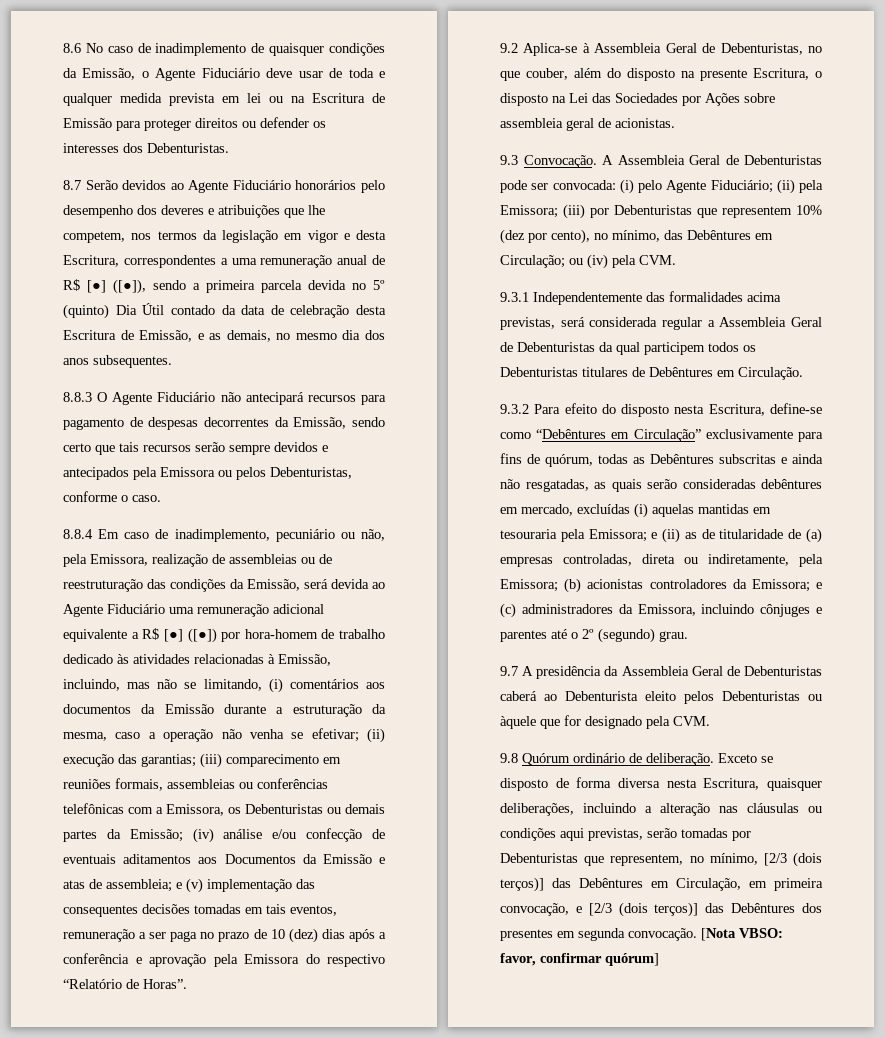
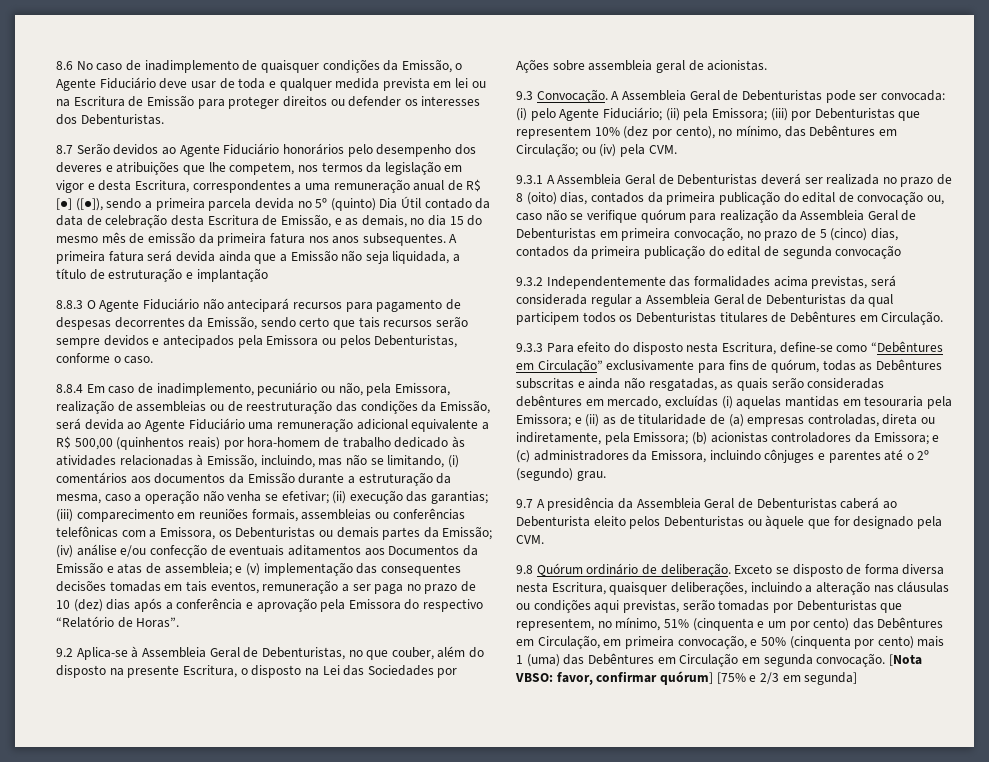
[295,330,385,340] [63,355,172,368] mesmo dia dos anos subsequentes. -> [428,215,483,226] [56,232,458,246] [56,250,461,264] [56,268,268,282] dia 15 do mesmo mês de emissão da primeira fatura nos anos subsequentes. A primeira fatura será devida ainda que a Emissão não seja liquidada, a título de estruturação e implantação
[163,628,217,643] [●] ([●]) -> [74,437,220,450] 500,00 (quinhentos reais)
(529, 297) none -> [546,173,953,187] [516,191,945,205] [516,209,917,223] [516,227,898,241] [516,245,902,259] [516,277,543,286] A Assembleia Geral de Debenturistas deverá ser realizada no prazo de 8 (oito) dias, contados da primeira publicação do edital de convocação ou, caso não se verifique quórum para realização da Assembleia Geral de Debenturistas em primeira convocação, no prazo de 5 (cinco) dias, contados da primeira publicação do edital de segunda convocação // 9.3.2
[500,404,529,414] 9.3.2 -> [516,343,543,352] 9.3.3
[763,852,822,867] [500,877,544,892] [2/3 (dois terços)] -> [663,618,850,631] 51% (cinquenta e um por cento)
[588,902,822,917] [500,929,553,941] [2/3 (dois terços)] das Debêntures dos presentes -> [760,636,945,649] [516,653,739,667] 50% (cinquenta por cento) mais 1 (uma) das Debêntures em Circulação
(659, 959) none -> [716,672,858,685] [75% e 2/3 em segunda]

